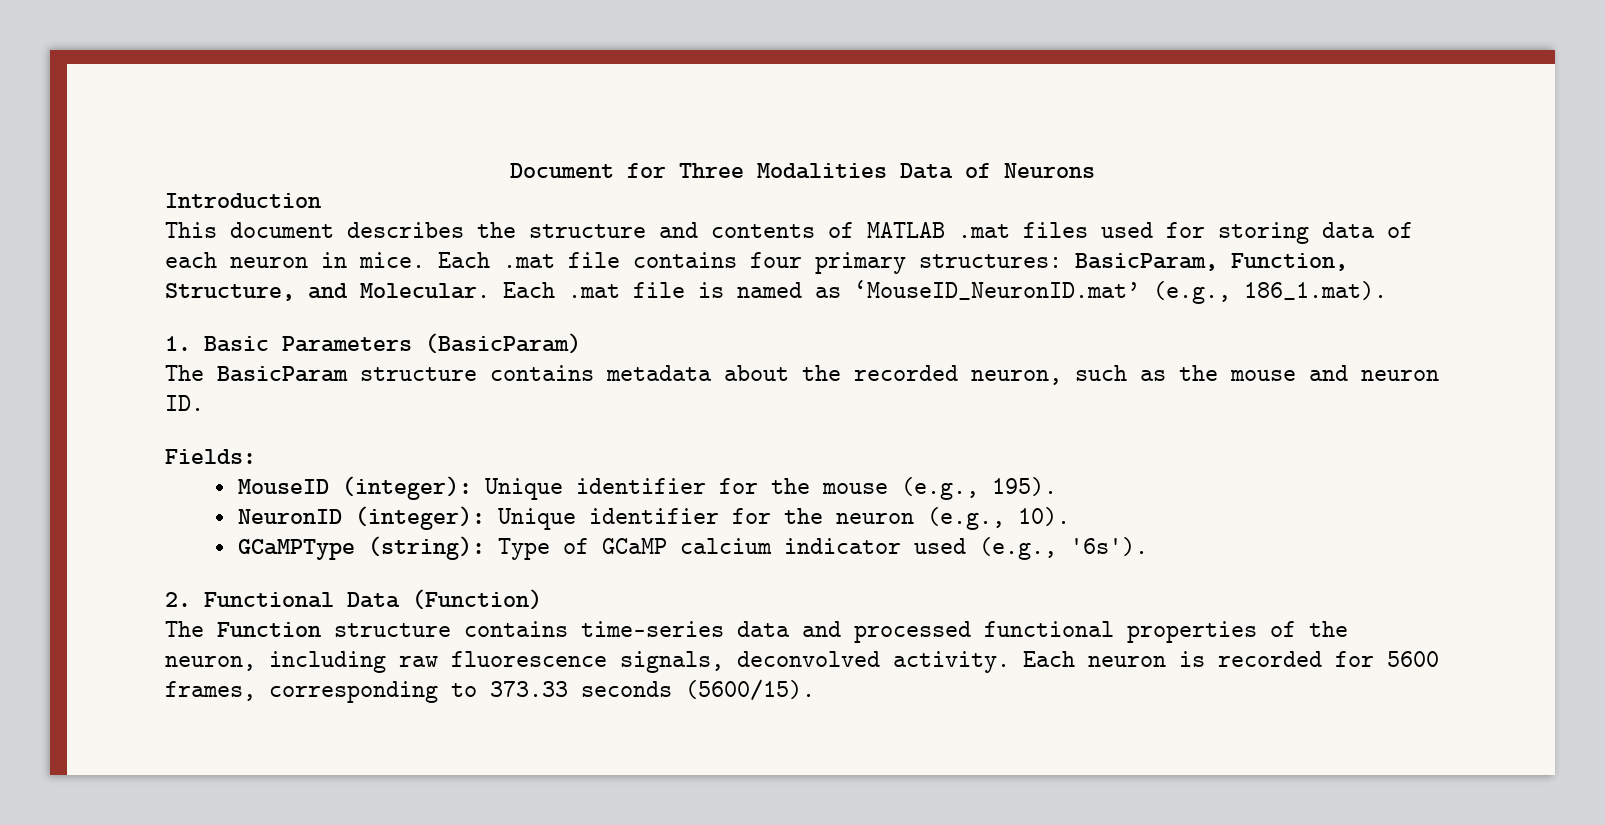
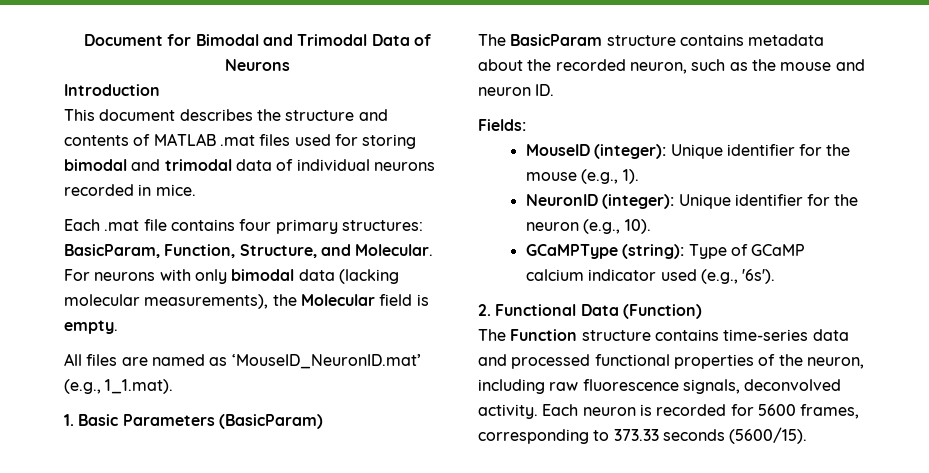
[679,163,887,179] Three Modalities -> [195,34,368,46] Bimodal and Trimodal
[1322,222,1413,238] [165,252,308,268] data of each neuron -> [64,159,435,171] [64,184,134,196] bimodal and trimodal data of individual neurons recorded
(425, 260) none -> (196, 190) //
[503,282,724,298] Each .mat file is -> [64,269,399,284] [64,294,429,309] [64,320,118,334] [64,353,148,366] For neurons with only bimodal data (lacking molecular measurements), the Molecular field is empty. // All files are
[1244,281,1387,300] 186_1.mat). -> [105,379,174,394] 1_1.mat).
[992,477,1058,496] 195). -> [622,169,639,184] 1).

